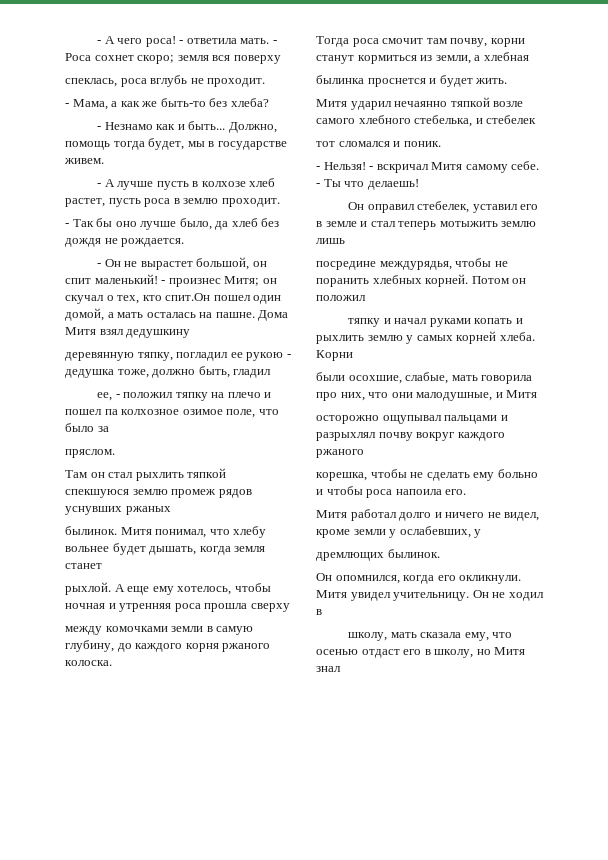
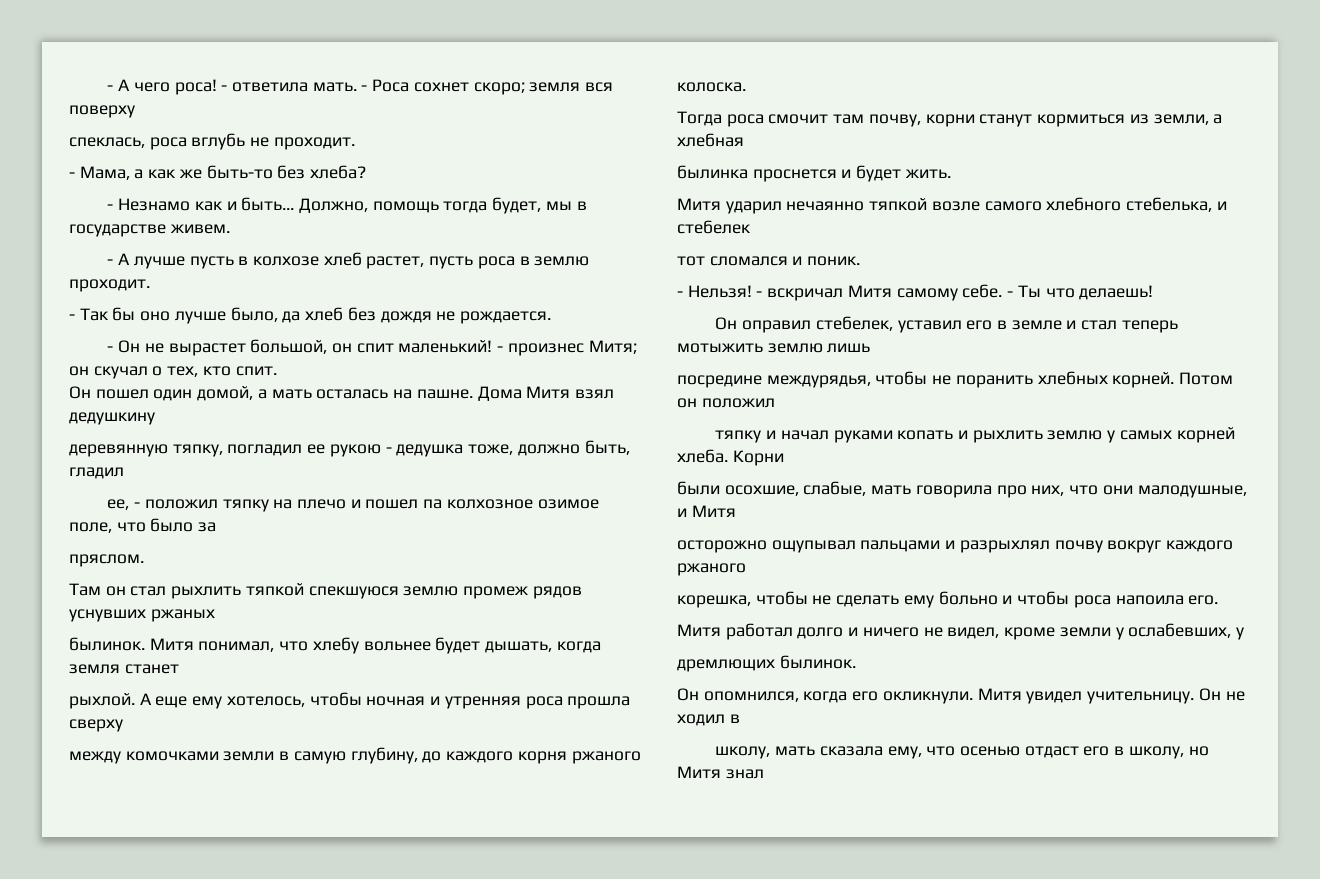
[165,293,211,301] спит.Он -> [235,366,277,376] [69,386,91,399] спит. // Он

